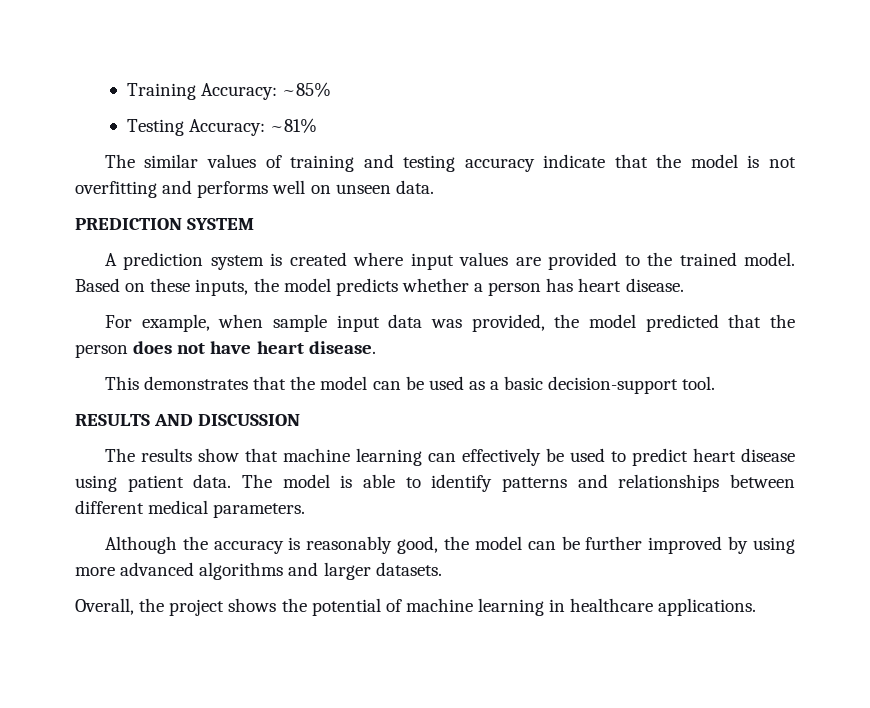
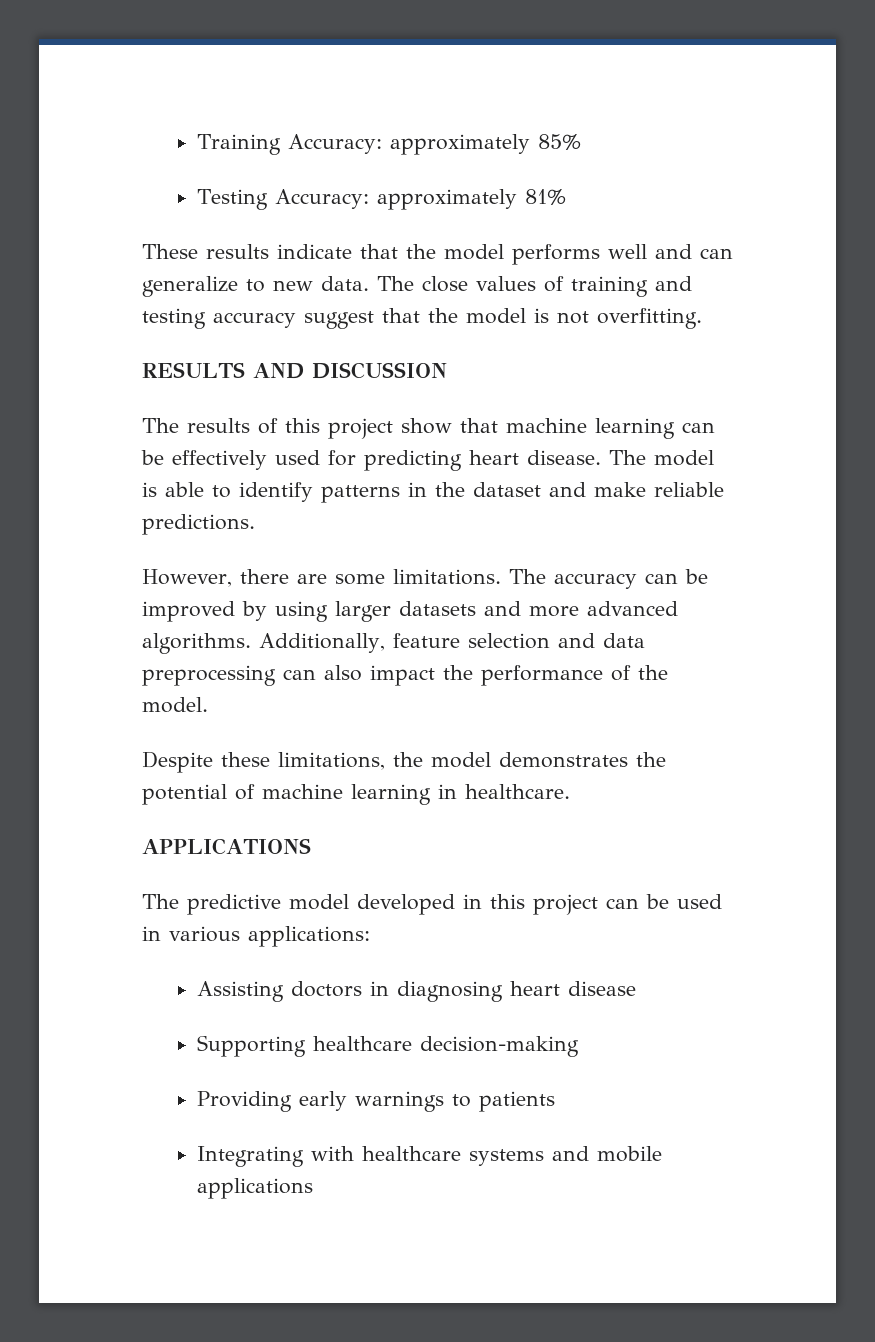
[282,82,332,97] ~85% -> [390,134,582,155] approximately 85%
[270,118,318,133] [104,154,199,168] ~81% // The similar -> [377,189,567,210] [142,244,733,265] [142,276,468,297] approximately 81% // These results indicate that the model performs well and can generalize to new data. The close
[543,154,606,168] indicate -> [304,311,374,329] suggest
[75,180,434,198] [75,218,255,230] [104,252,796,270] [75,278,684,296] [104,314,795,332] [75,341,376,358] [104,376,716,394] overfitting and performs well on unseen data. // PREDICTION SYSTEM // A prediction system is created where input values are provided to the trained model. Based on these inputs, the model predicts whether a person has heart disease. // For example, when sample input data was provided, the model predicted that the person does not have heart disease. // This demonstrates that the model can be used as a basic decision-support tool. -> [597,308,702,329] overfitting.
(192, 455) none -> [258,418,393,439] of this project
[461,448,796,466] [75,474,232,492] effectively be used to predict heart disease using patient data. -> [141,450,601,471] be effectively used for predicting heart disease.
[577,474,795,492] [75,500,306,518] [104,536,643,554] and relationships between different medical parameters. // Although the accuracy is reasonably good, the model can be further -> [408,482,724,497] [142,514,255,535] [142,569,708,589] in the dataset and make reliable predictions. // However, there are some limitations. The accuracy can be
[75,562,442,580] [75,598,277,616] more advanced algorithms and larger datasets. // Overall, the project shows -> [335,601,678,622] [142,633,645,654] [142,665,668,686] [142,697,208,713] [142,751,628,773] larger datasets and more advanced algorithms. Additionally, feature selection and data preprocessing can also impact the performance of the model. // Despite these limitations, the model demonstrates
[570,598,757,616] healthcare applications. -> [465,784,570,799] [142,838,311,855] [142,894,722,915] [142,926,370,947] [197,981,637,1002] [197,1035,580,1057] [197,1091,556,1112] [197,1146,663,1167] [197,1178,314,1199] healthcare. // APPLICATIONS // The predictive model developed in this project can be used in various applications: // Assisting doctors in diagnosing heart disease // Supporting healthcare decision-making // Providing early warnings to patients // Integrating with healthcare systems and mobile applications

